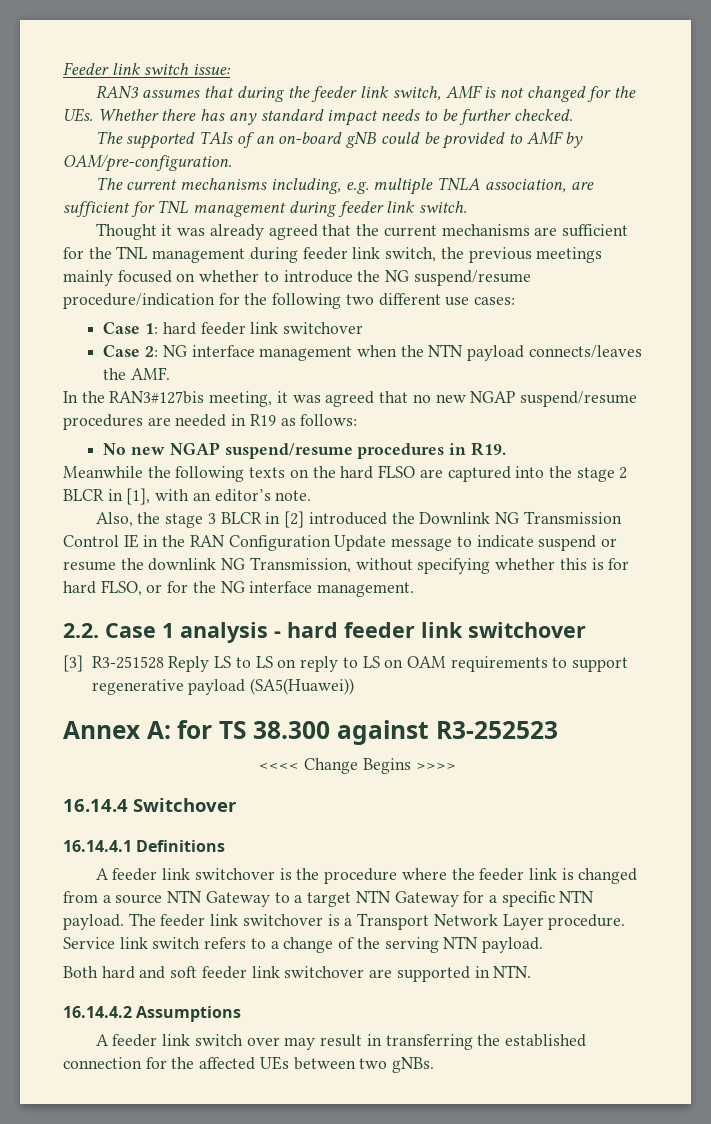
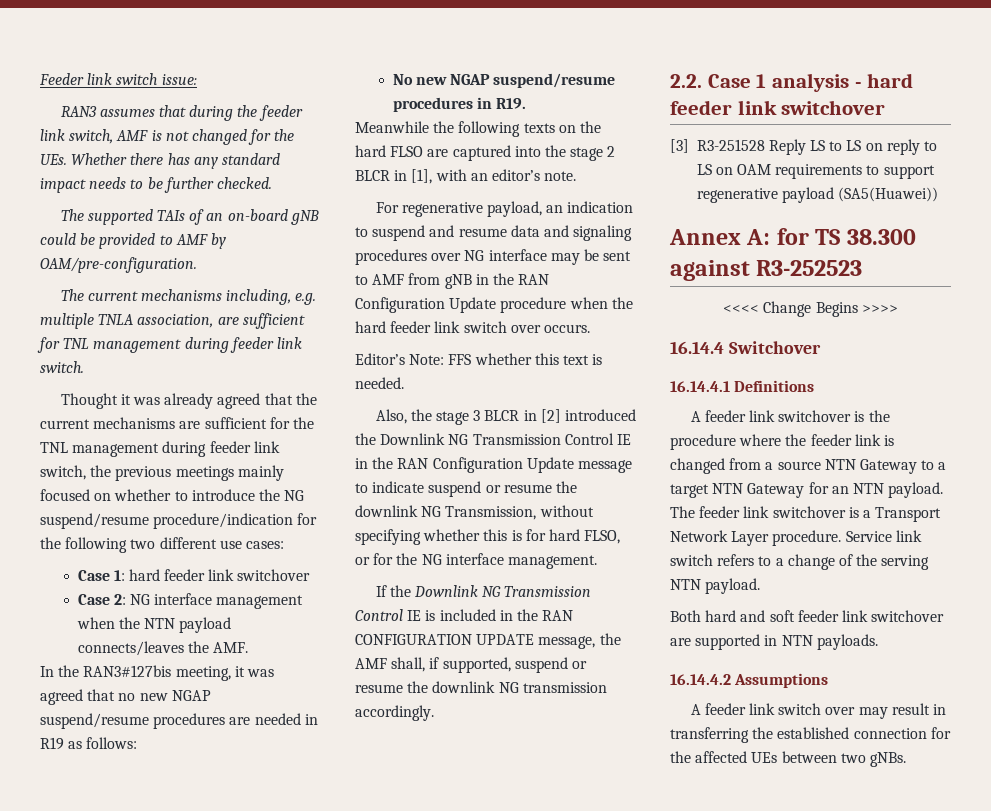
(312, 495) none -> [375,201,634,217] [355,225,633,241] [355,249,632,265] [355,273,550,289] [355,297,633,313] [355,321,590,333] [355,353,603,365] [355,377,404,389] // For regenerative payload, an indication to suspend and resume data and signaling procedures over NG interface may be sent to AMF from gNB in the RAN Configuration Update procedure when the hard feeder link switch over occurs. // Editor’s Note: FFS whether this text is needed.
(415, 589) none -> [375,585,592,597] [355,609,574,621] [355,633,621,649] [355,657,587,673] [355,681,607,693] [355,705,434,721] // If the Downlink NG Transmission Control IE is included in the RAN CONFIGURATION UPDATE message, the AMF shall, if supported, suspend or resume the downlink NG transmission accordingly.
[488,891,555,907] a specific -> [831,486,849,494] an
[493,965,532,978] NTN. -> [781,634,878,650] NTN payloads.

